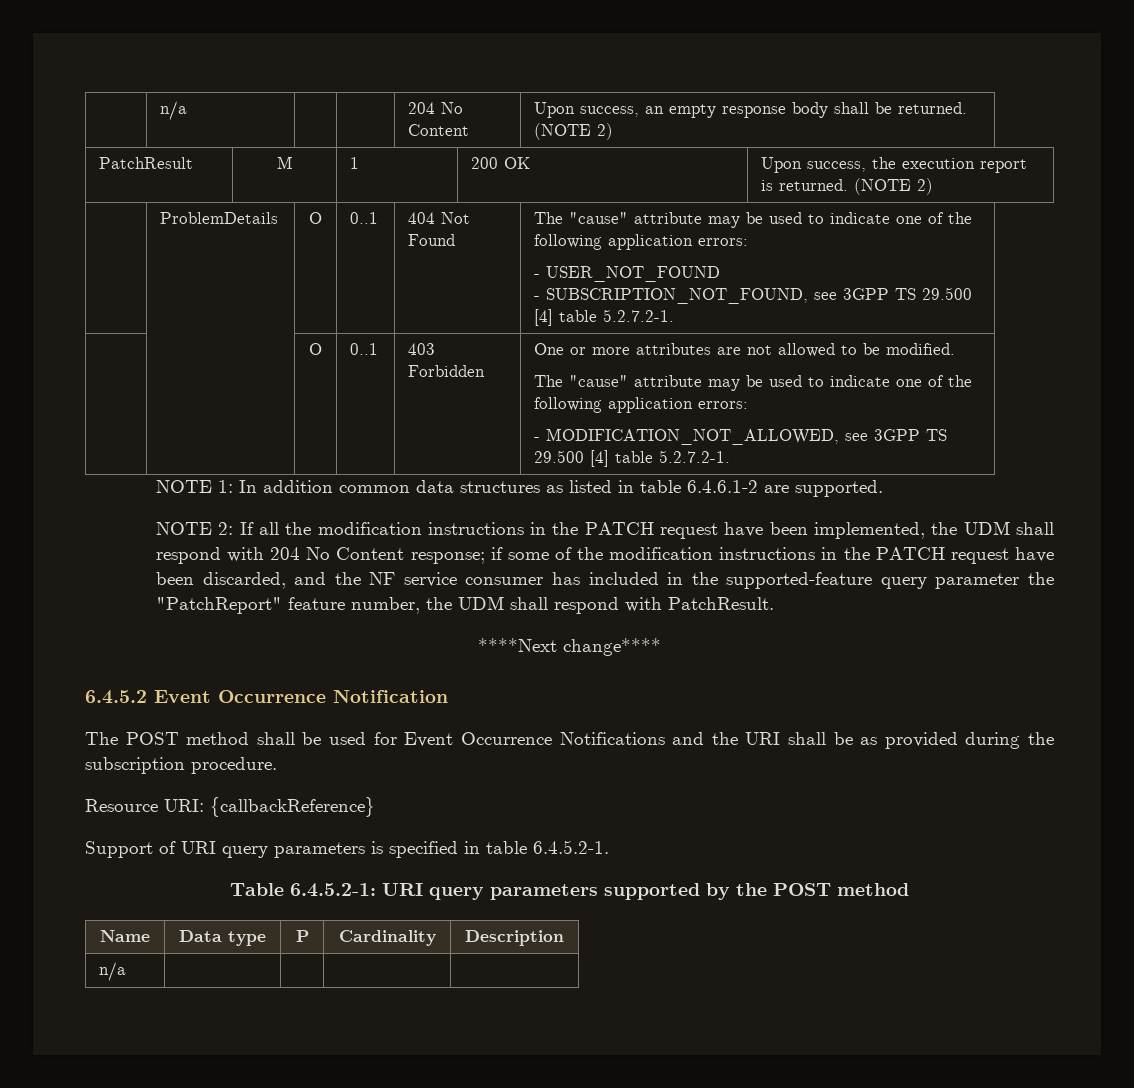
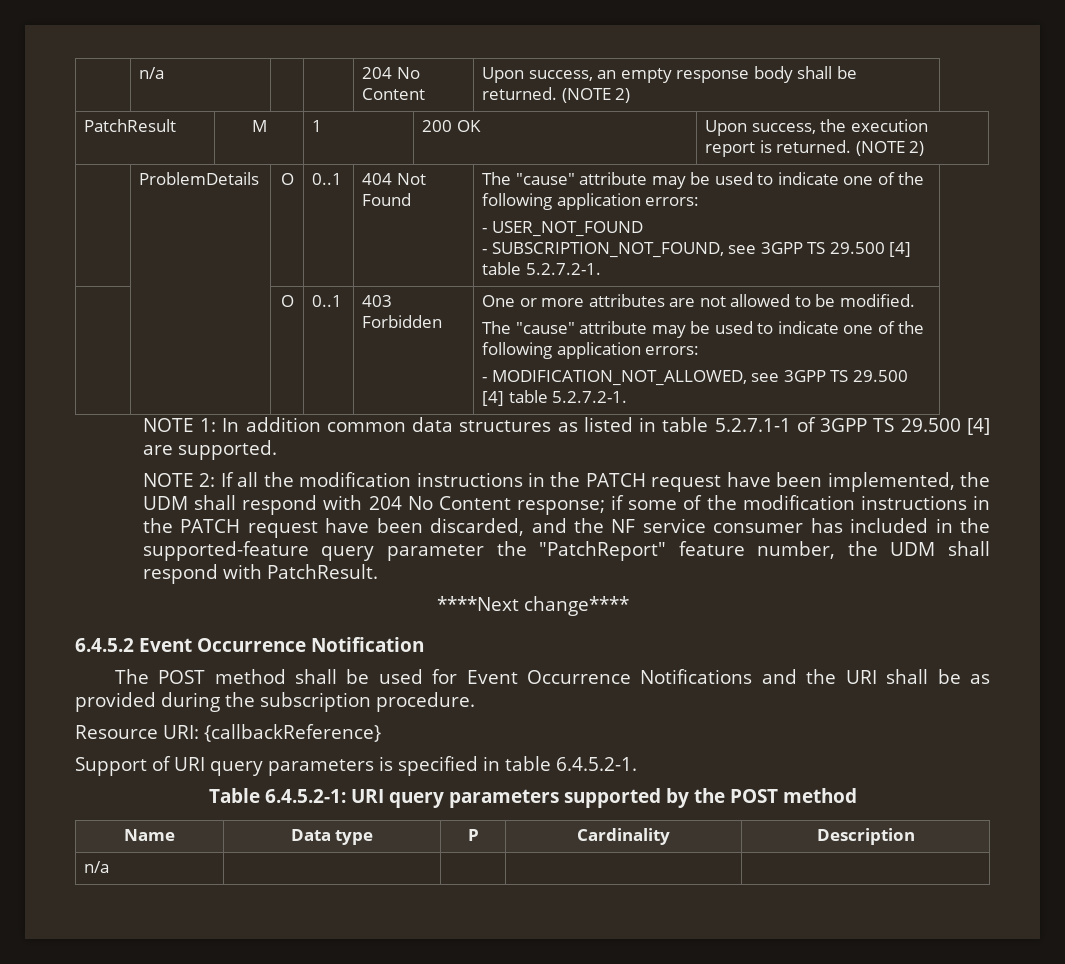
[686,480,758,493] 6.4.6.1-2 -> [714,417,990,435] 5.2.7.1-1 of 3GPP TS 29.500 [4]

